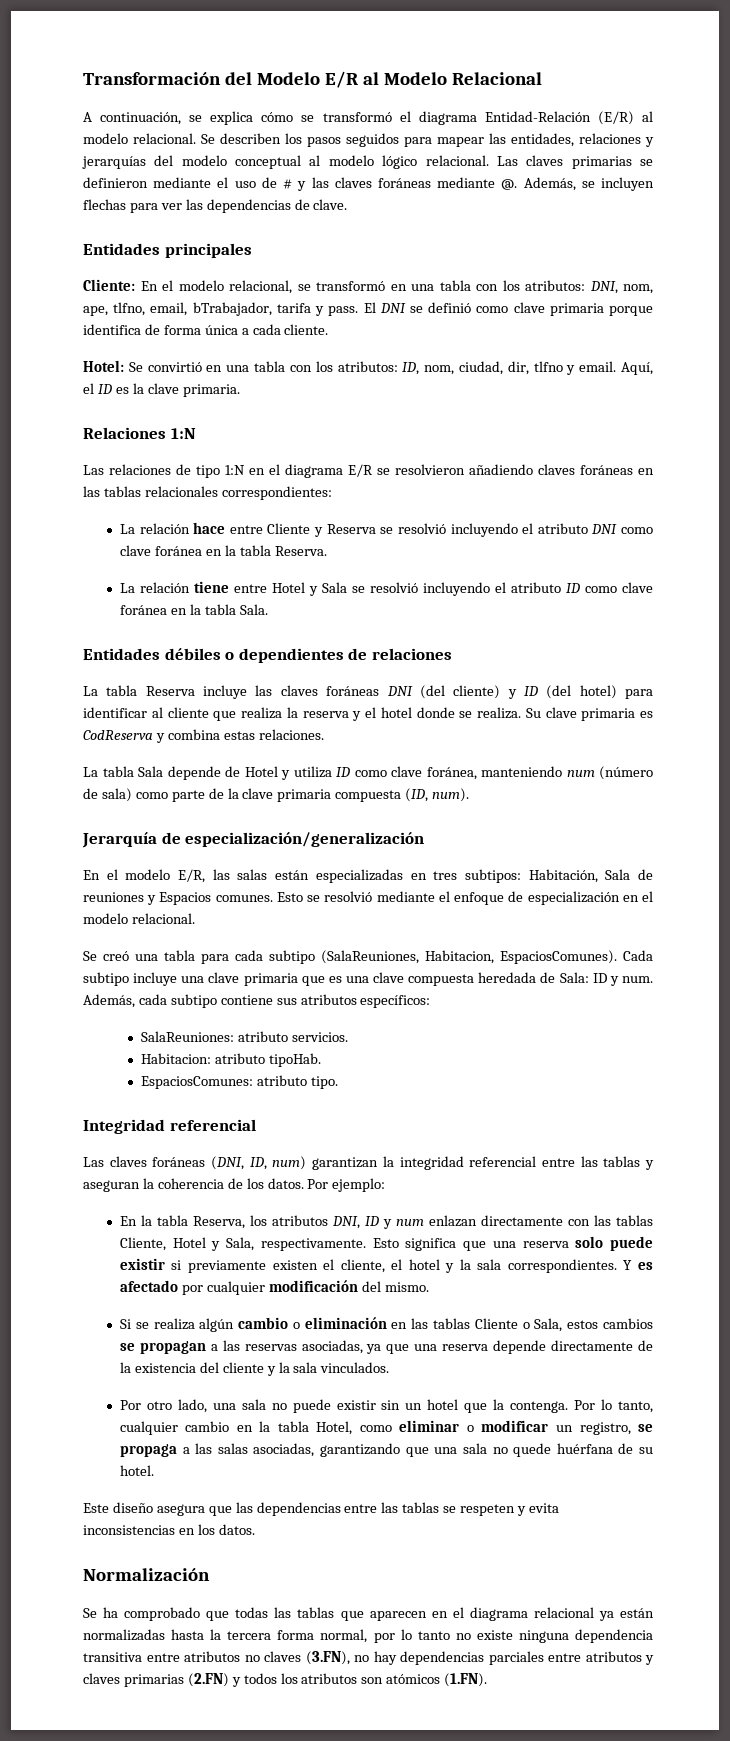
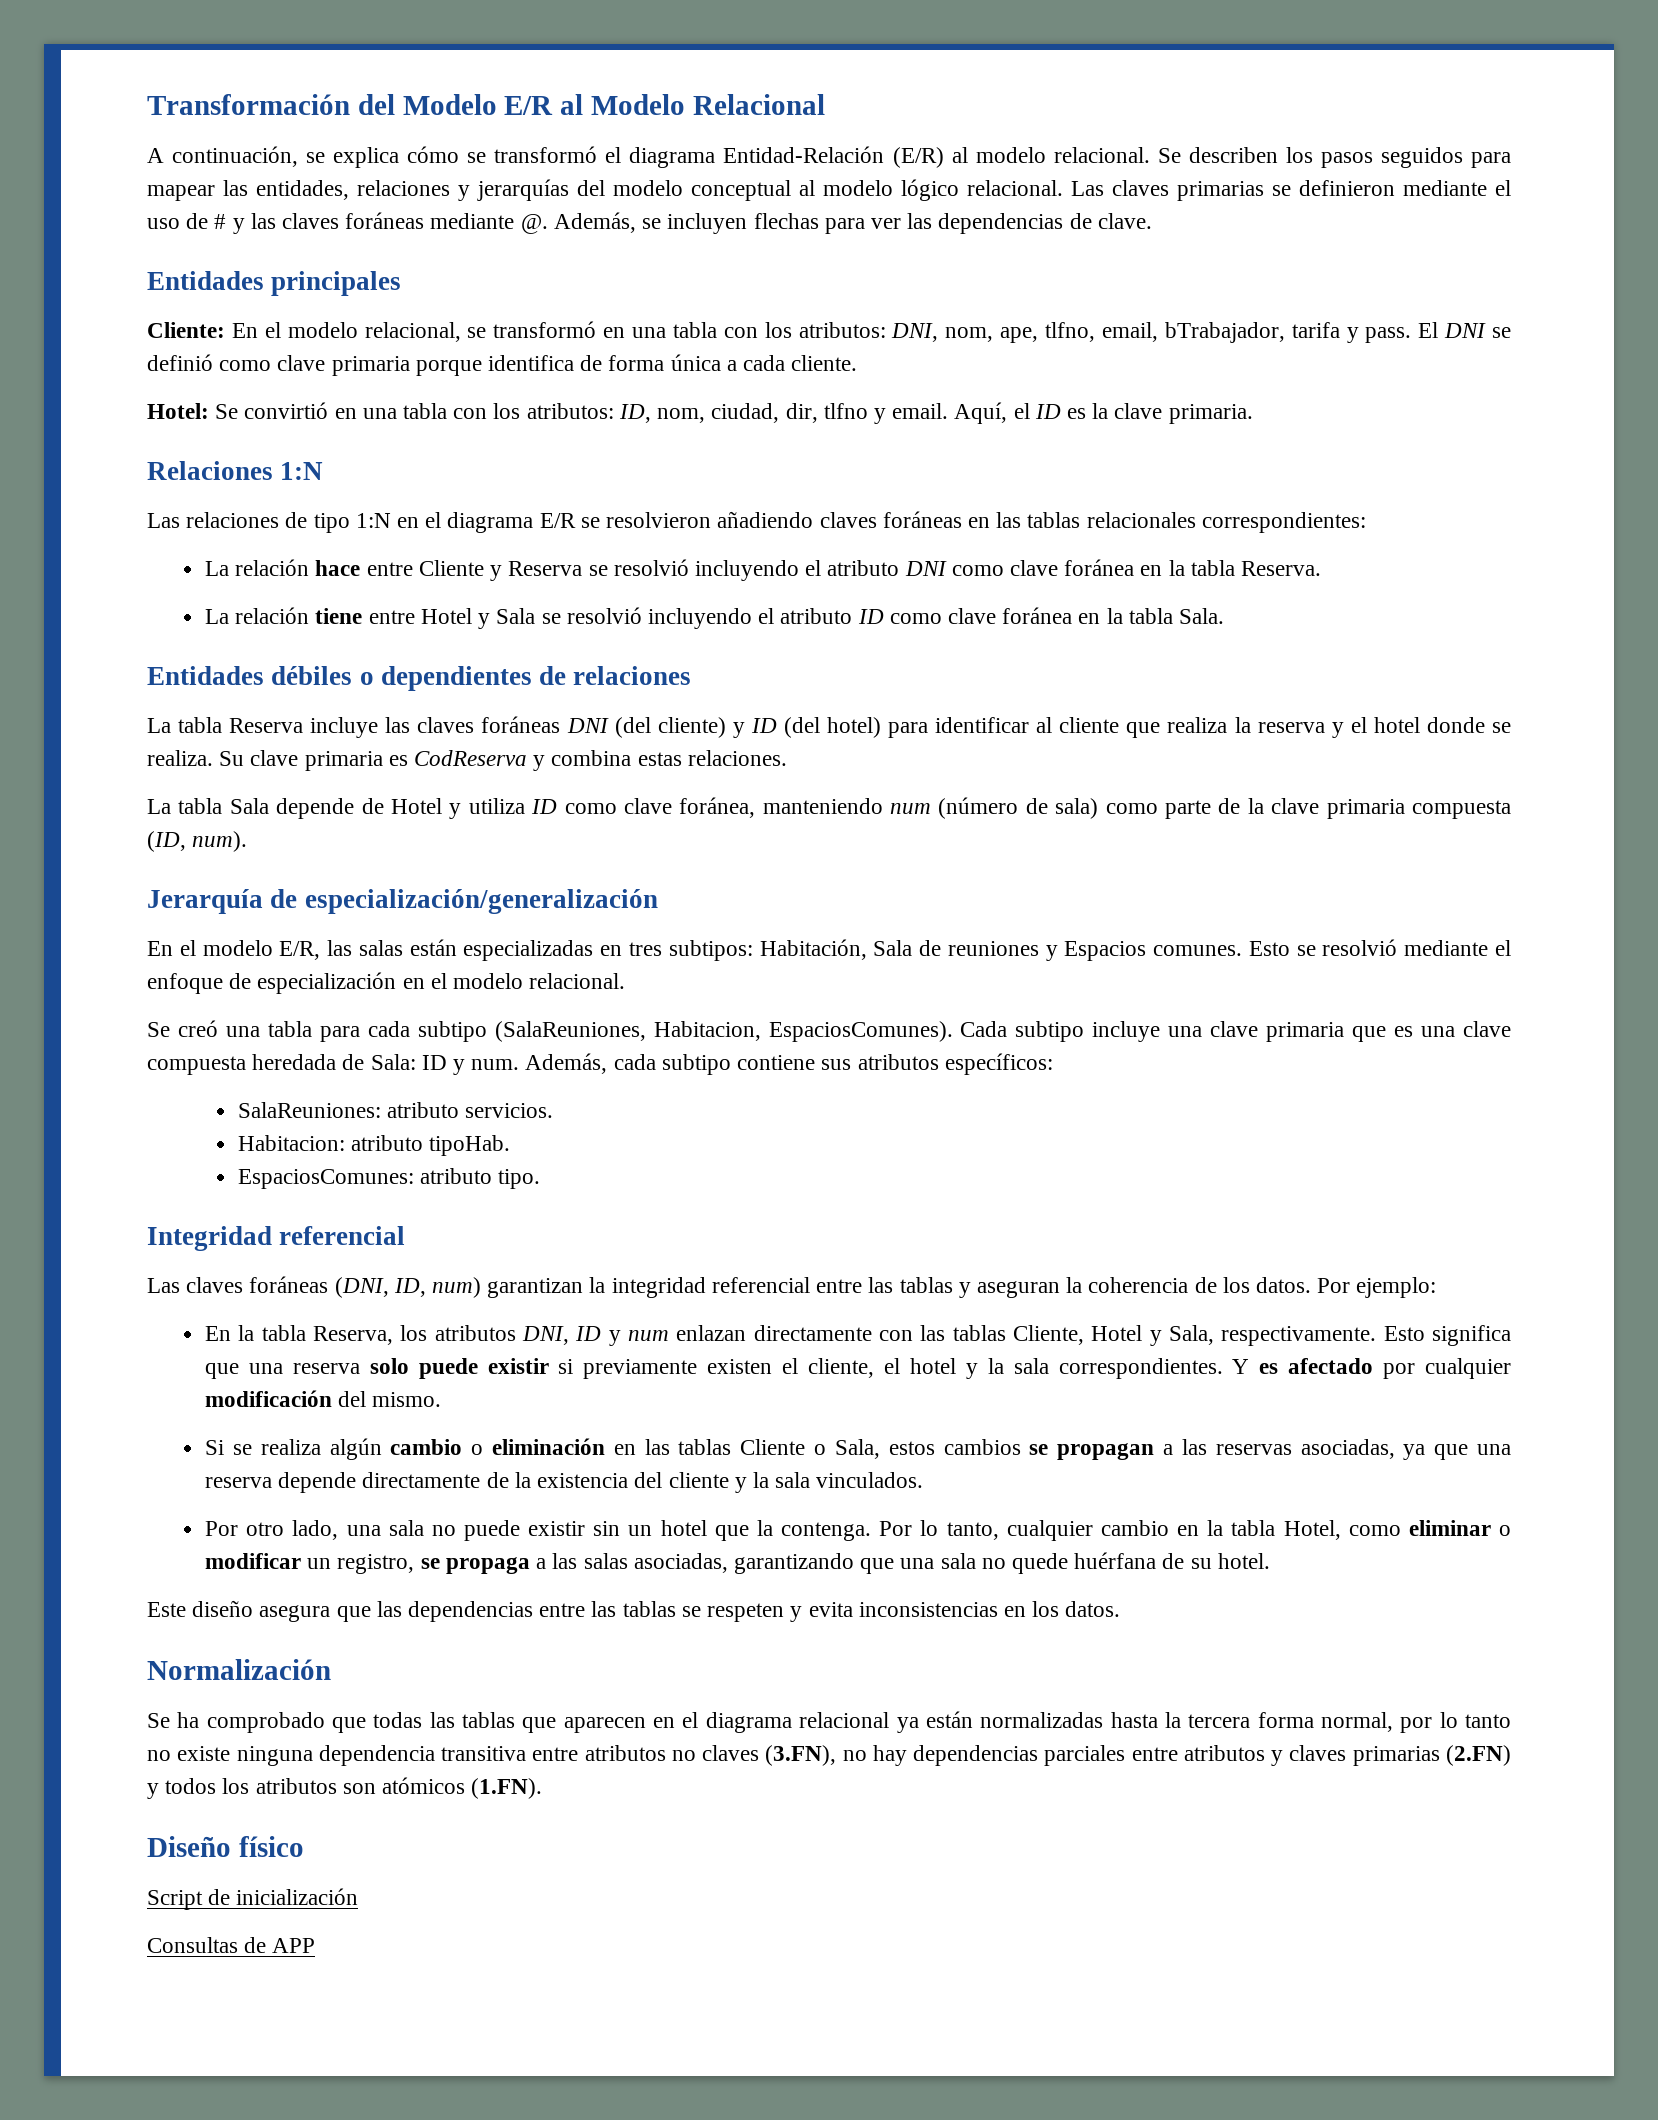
(488, 1680) none -> [147,1836,304,1857] [147,1888,359,1910] [147,1937,316,1953] // Diseño físico // Script de inicialización // Consultas de APP

